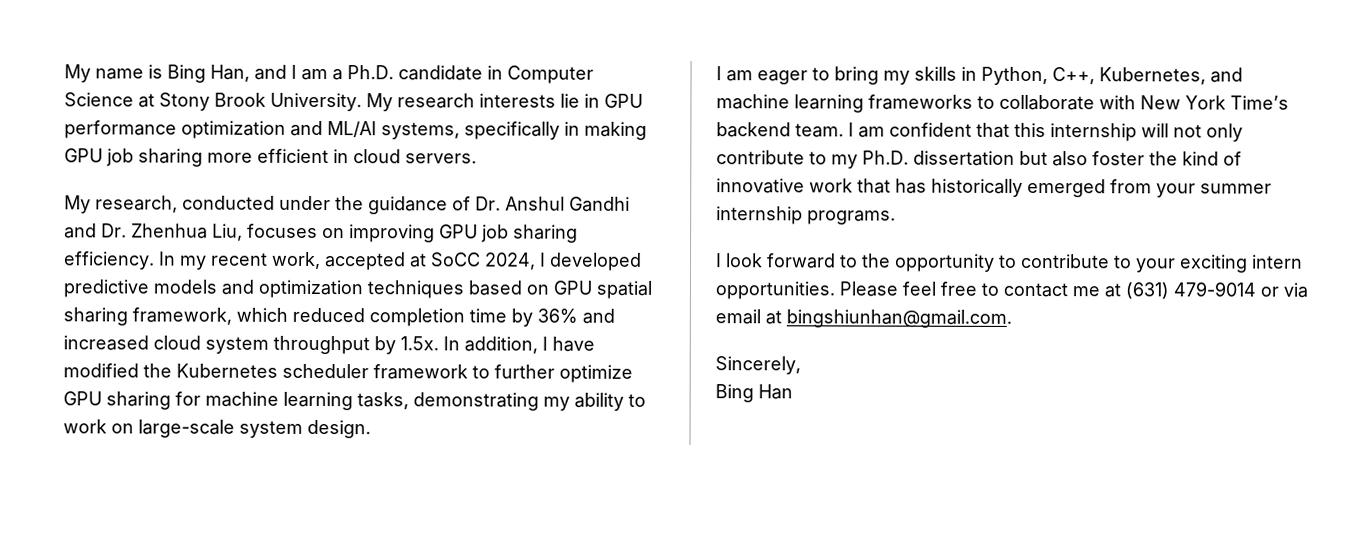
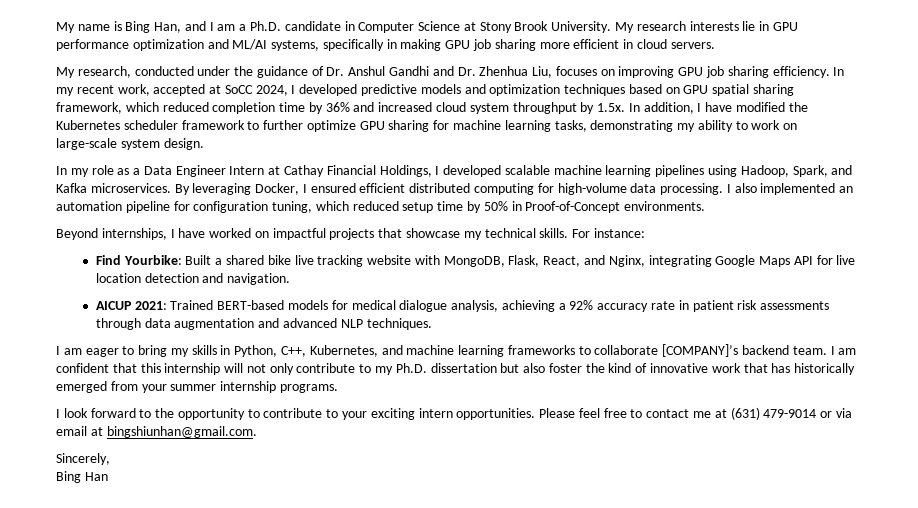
(371, 429) none -> [56,165,853,177] [56,183,854,195] [56,201,706,213] [56,228,645,240] [95,255,856,267] [95,273,291,285] [95,300,830,312] [95,318,432,330] // In my role as a Data Engineer Intern at Cathay Financial Holdings, I developed scalable machine learning pipelines using Hadoop, Spark, and Kafka microservices. By leveraging Docker, I ensured efficient distributed computing for high-volume data processing. I also implemented an automation pipeline for configuration tuning, which reduced setup time by 50% in Proof-of-Concept environments. // Beyond internships, I have worked on impactful projects that showcase my technical skills. For instance: // Find Yourbike: Built a shared bike live tracking website with MongoDB, Flask, React, and Nginx, integrating Google Maps API for live location detection and navigation. // AICUP 2021: Trained BERT-based models for medical dialogue analysis, achieving a 92% accuracy rate in patient risk assessments through data augmentation and advanced NLP techniques.
[1099,95,1289,110] with New York Time’s -> [662,344,739,357] [COMPANY]’s

